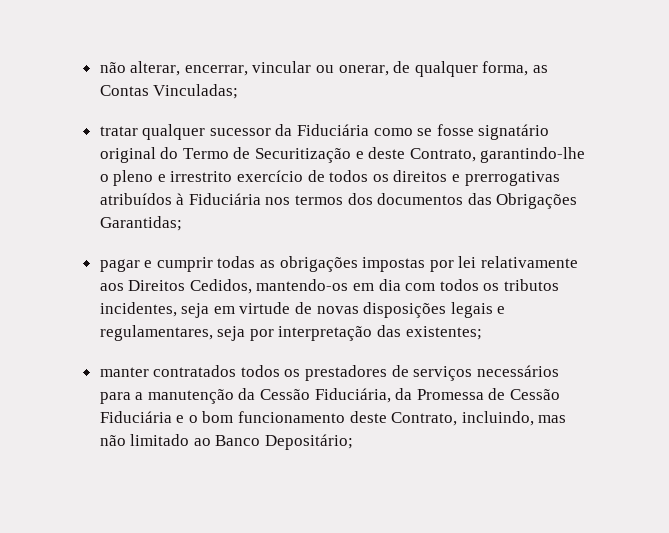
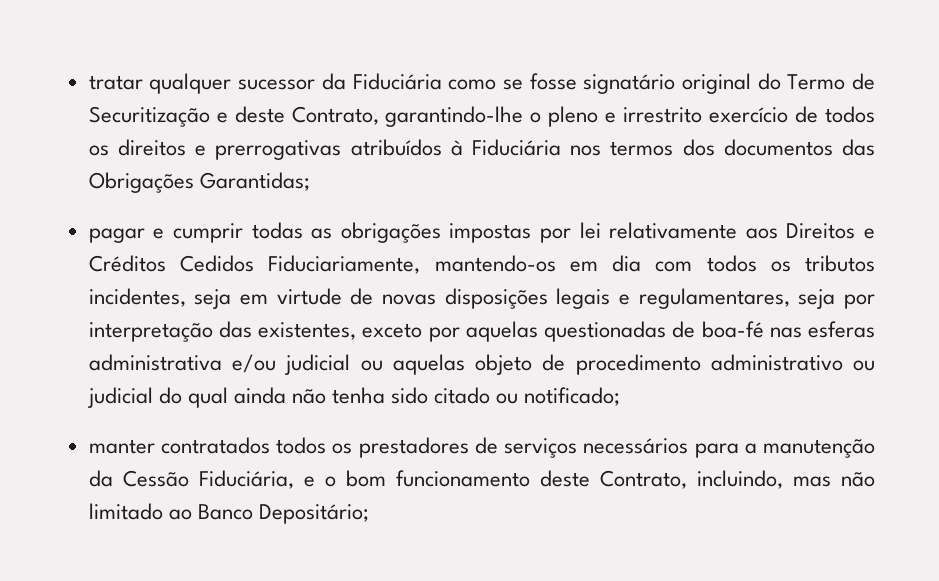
[99,61,549,77] [99,84,239,99] não alterar, encerrar, vincular ou onerar, de qualquer forma, as Contas Vinculadas; // -> (88, 82) none
[189,279,252,294] Cedidos, -> [863,228,875,239] [88,255,421,274] e Créditos Cedidos Fiduciariamente,
[405,326,482,340] existentes; -> [258,321,876,342] [88,354,875,375] [86,387,621,408] existentes, exceto por aquelas questionadas de boa-fé nas esferas administrativa e/ou judicial ou aquelas objeto de procedimento administrativo ou judicial do qual ainda não tenha sido citado ou notificado;
[395,388,561,400] [99,411,172,423] da Promessa de Cessão Fiduciária -> (294, 479) none

